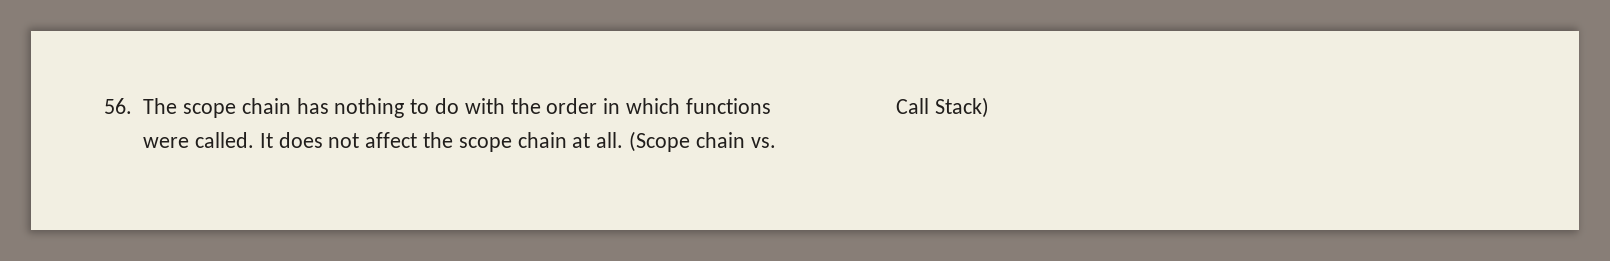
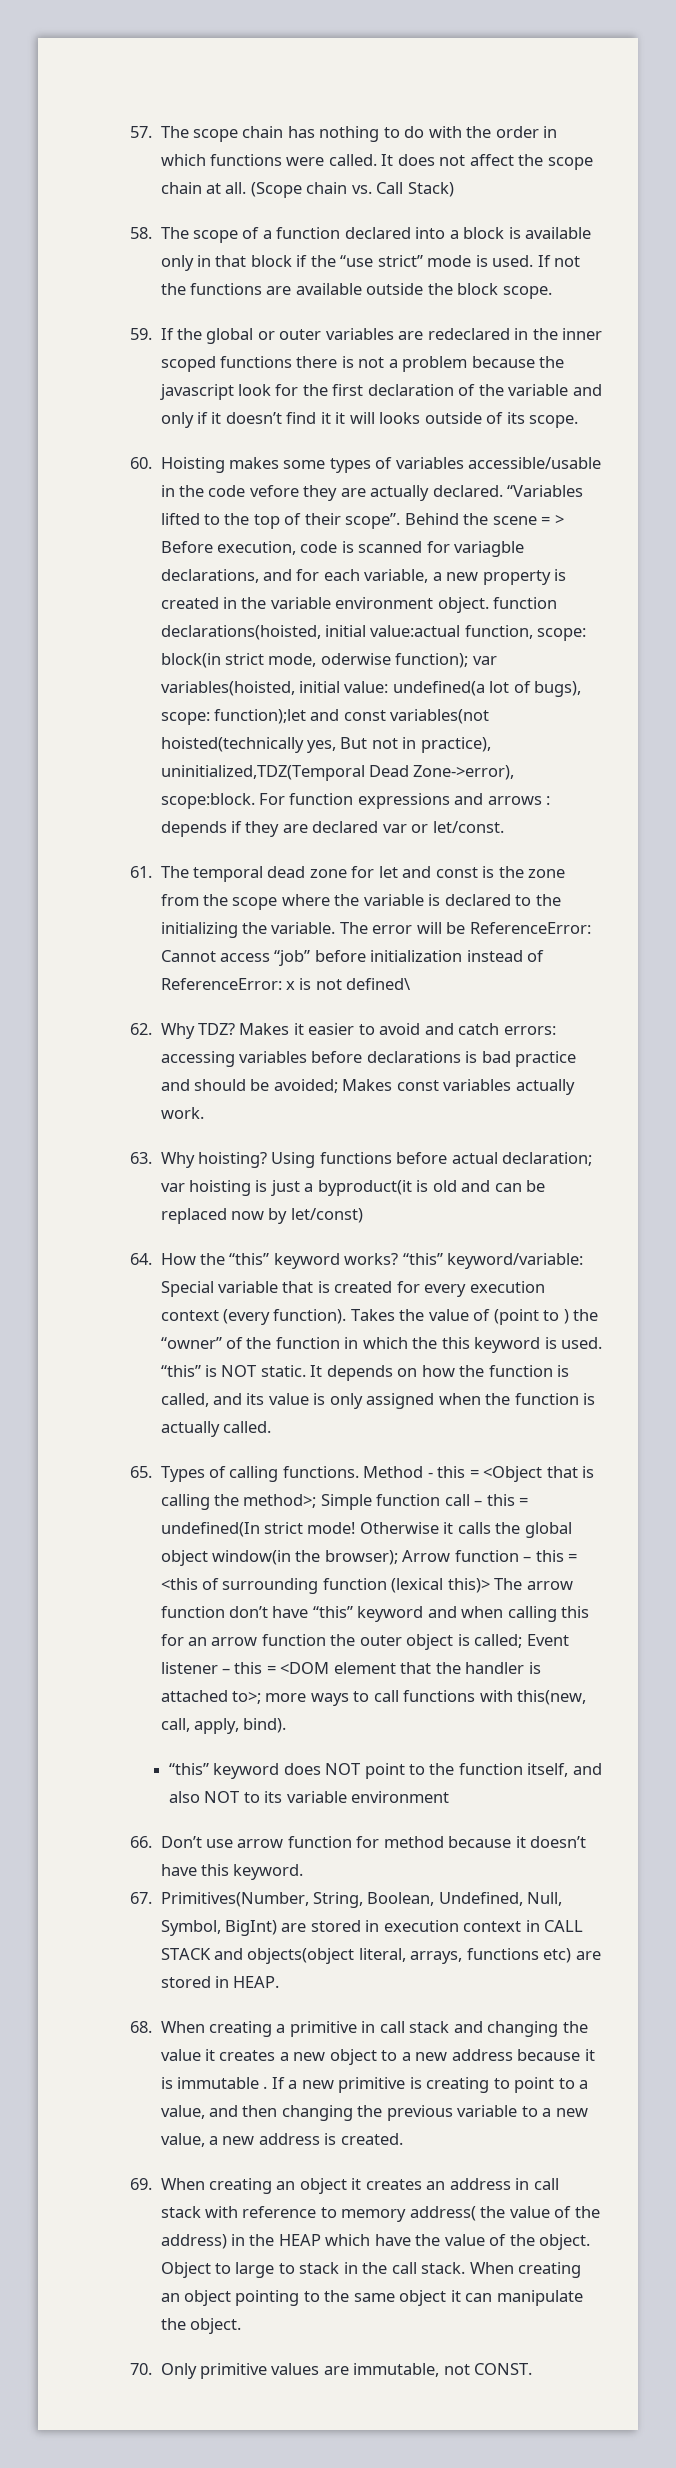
[104,98,133,114] 56. -> [130,126,153,138] 57.
(990, 107) none -> [130,227,592,243] [160,255,580,271] [160,283,552,299] [130,328,603,344] [160,356,565,372] [159,384,602,400] [160,412,578,428] [130,457,602,473] [160,485,584,501] [160,513,564,529] [160,541,525,557] [160,569,567,585] [160,597,558,613] [160,625,587,641] [160,653,497,668] [160,681,582,697] [160,709,490,725] [160,737,491,753] [160,765,515,781] [160,793,551,809] [160,821,504,837] [130,866,566,882] [160,894,561,910] [160,922,591,938] [160,950,545,966] [160,978,411,990] [130,1023,556,1039] [160,1051,577,1067] [160,1079,575,1095] [160,1107,204,1119] [130,1152,593,1168] [160,1180,546,1196] [160,1208,363,1224] [130,1253,584,1269] [160,1281,545,1297] [160,1309,599,1325] [160,1337,603,1353] [160,1365,570,1381] [160,1393,596,1409] [160,1421,271,1437] [130,1466,595,1482] [160,1494,529,1510] [160,1522,572,1538] [160,1550,578,1566] [160,1578,573,1594] [160,1606,590,1622] [160,1634,569,1650] [160,1662,541,1674] [160,1690,587,1706] [160,1718,287,1734] [168,1763,602,1779] [168,1791,449,1803] [130,1836,587,1848] [160,1864,304,1880] [130,1892,563,1908] [160,1920,584,1936] [160,1948,601,1964] [160,1976,280,1988] [130,2021,588,2037] [160,2049,595,2065] [160,2077,588,2093] [160,2105,588,2121] [160,2133,403,2147] [130,2178,559,2194] [160,2206,600,2222] [160,2234,591,2250] [160,2262,582,2278] [160,2290,583,2306] [160,2318,241,2334] [130,2363,533,2379] // 58. The scope of a function declared into a block is available only in that block if the “use strict” mode is used. If not the functions are available outside the block scope. // 59. If the global or outer variables are redeclared in the inner scoped functions there is not a problem because the javascript look for the first declaration of the variable and only if it doesn’t find it it will looks outside of its scope. // 60. Hoisting makes some types of variables accessible/usable in the code vefore they are actually declared. “Variables lifted to the top of their scope”. Behind the scene = > Before execution, code is scanned for variagble declarations, and for each variable, a new property is created in the variable environment object. function declarations(hoisted, initial value:actual function, scope: block(in strict mode, oderwise function); var variables(hoisted, initial value: undefined(a lot of bugs), scope: function);let and const variables(not hoisted(technically yes, But not in practice), uninitialized,TDZ(Temporal Dead Zone->error), scope:block. For function expressions and arrows : depends if they are declared var or let/const. // 61. The temporal dead zone for let and const is the zone from the scope where the variable is declared to the initializing the variable. The error will be ReferenceError: Cannot access “job” before initialization instead of ReferenceError: x is not defined\ // 62. Why TDZ? Makes it easier to avoid and catch errors: accessing variables before declarations is bad practice and should be avoided; Makes const variables actually work. // 63. Why hoisting? Using functions before actual declaration; var hoisting is just a byproduct(it is old and can be replaced now by let/const) // 64. How the “this” keyword works? “this” keyword/variable: Special variable that is created for every execution context (every function). Takes the value of (point to ) the “owner” of the function in which the this keyword is used. “this” is NOT static. It depends on how the function is called, and its value is only assigned when the function is actually called. // 65. Types of calling functions. Method - this = <Object that is calling the method>; Simple function call – this = undefined(In strict mode! Otherwise it calls the global object window(in the browser); Arrow function – this = <this of surrounding function (lexical this)> The arrow function don’t have “this” keyword and when calling this for an arrow function the outer object is called; Event listener – this = <DOM element that the handler is attached to>; more ways to call functions with this(new, call, apply, bind). // “this” keyword does NOT point to the function itself, and also NOT to its variable environment // 66. Don’t use arrow function for method because it doesn’t have this keyword. // 67. Primitives(Number, String, Boolean, Undefined, Null, Symbol, BigInt) are stored in execution context in CALL STACK and objects(object literal, arrays, functions etc) are stored in HEAP. // 68. When creating a primitive in call stack and changing the value it creates a new object to a new address because it is immutable . If a new primitive is creating to point to a value, and then changing the previous variable to a new value, a new address is created. // 69. When creating an object it creates an address in call stack with reference to memory address( the value of the address) in the HEAP which have the value of the object. Object to large to stack in the call stack. When creating an object pointing to the same object it can manipulate the object. // 70. Only primitive values are immutable, not CONST.

